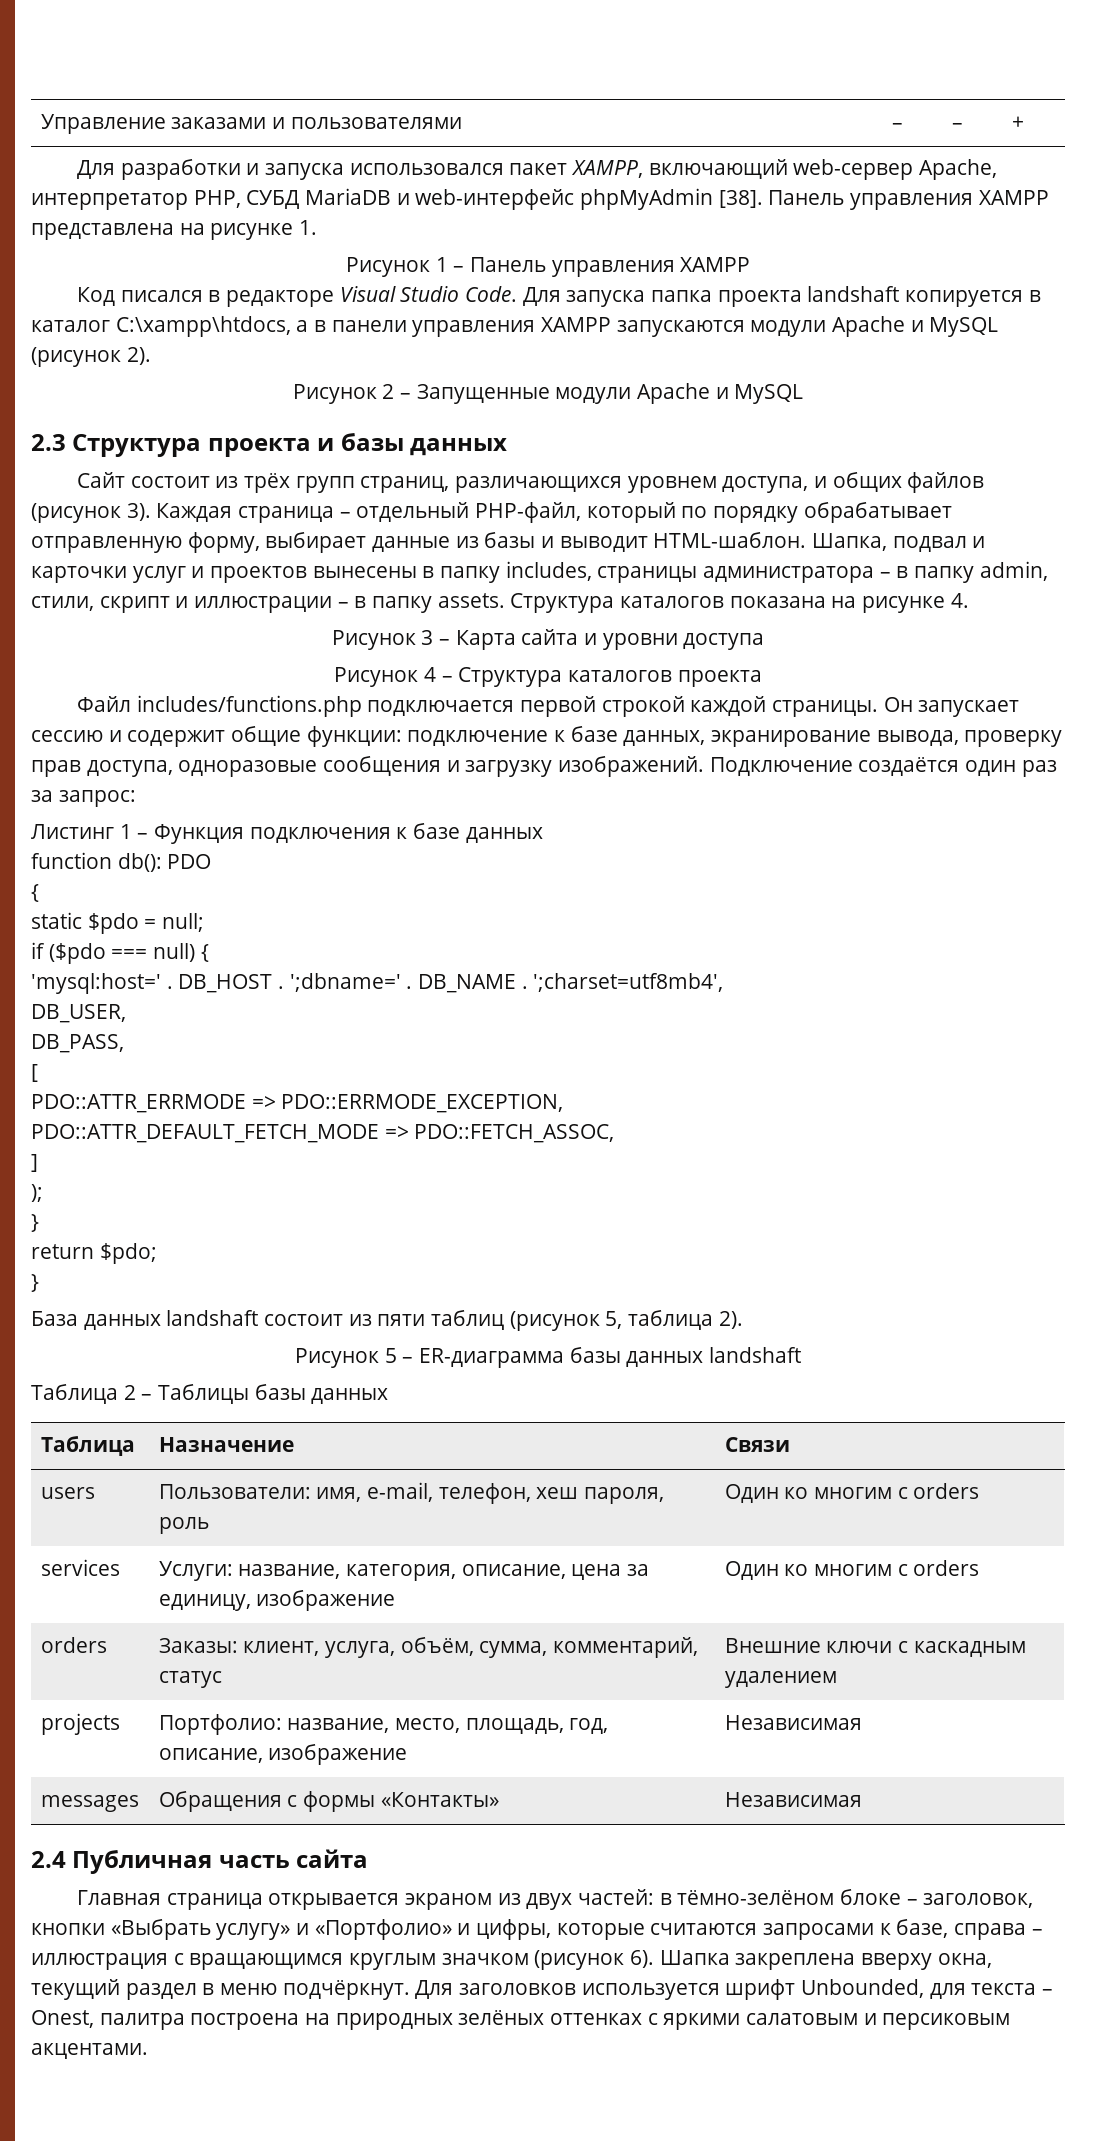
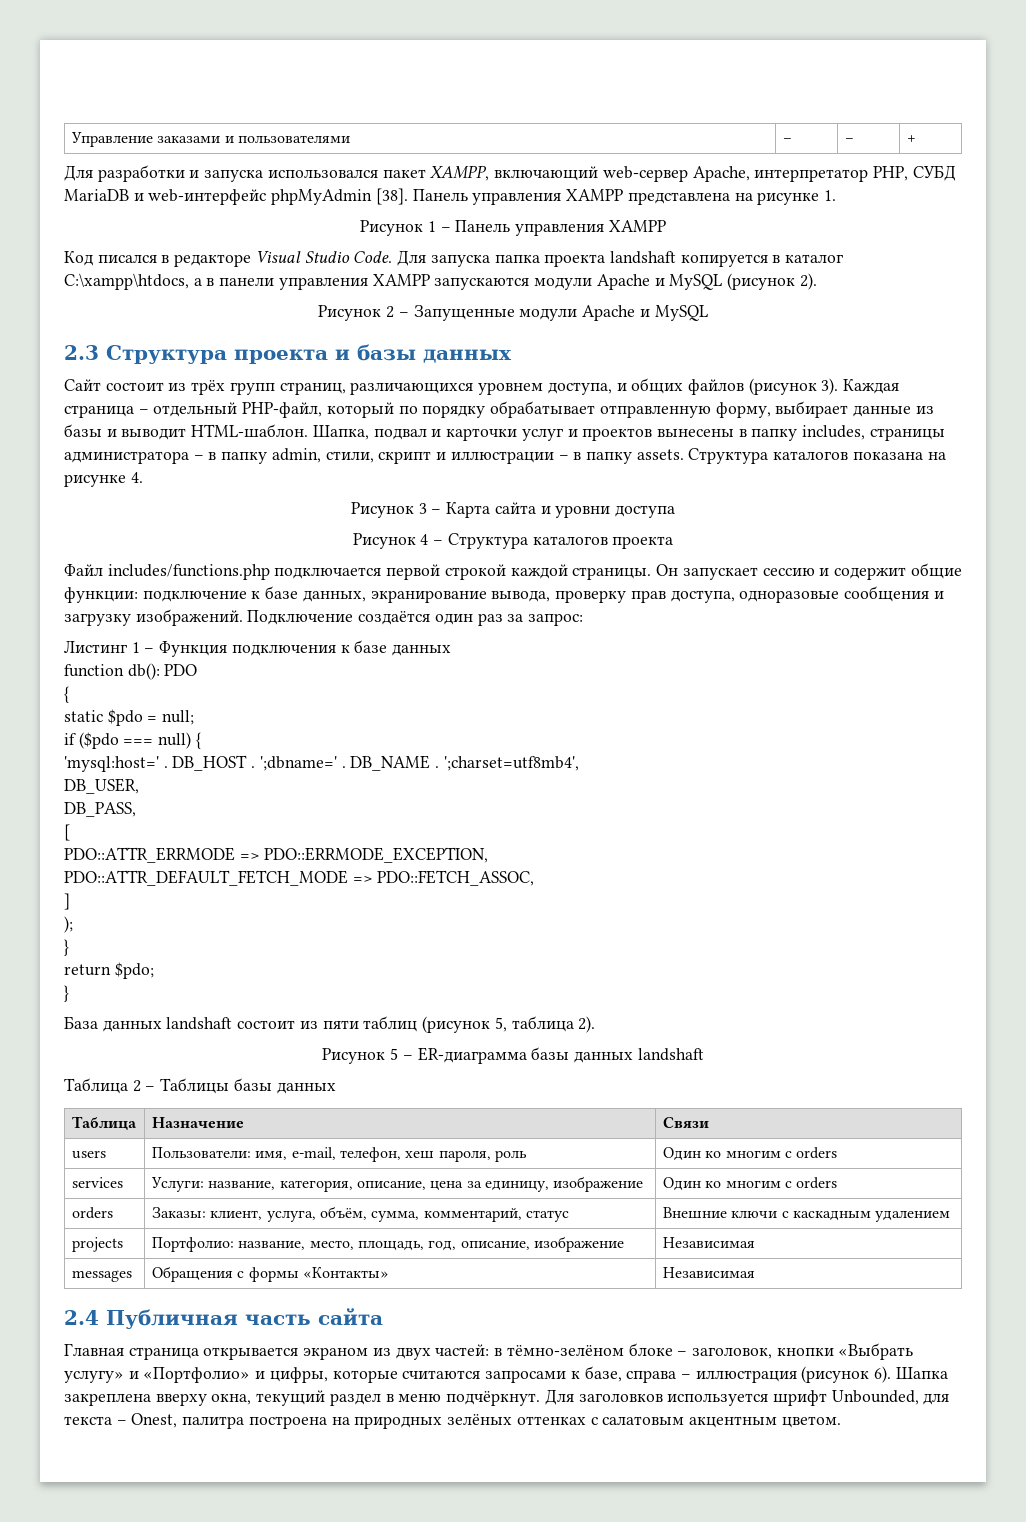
[173,1953,529,1970] с вращающимся круглым значком -> (797, 1376) none
[663,2013,1011,2030] [31,2043,148,2059] яркими салатовым и персиковым акцентами. -> [602,1416,841,1428] салатовым акцентным цветом.

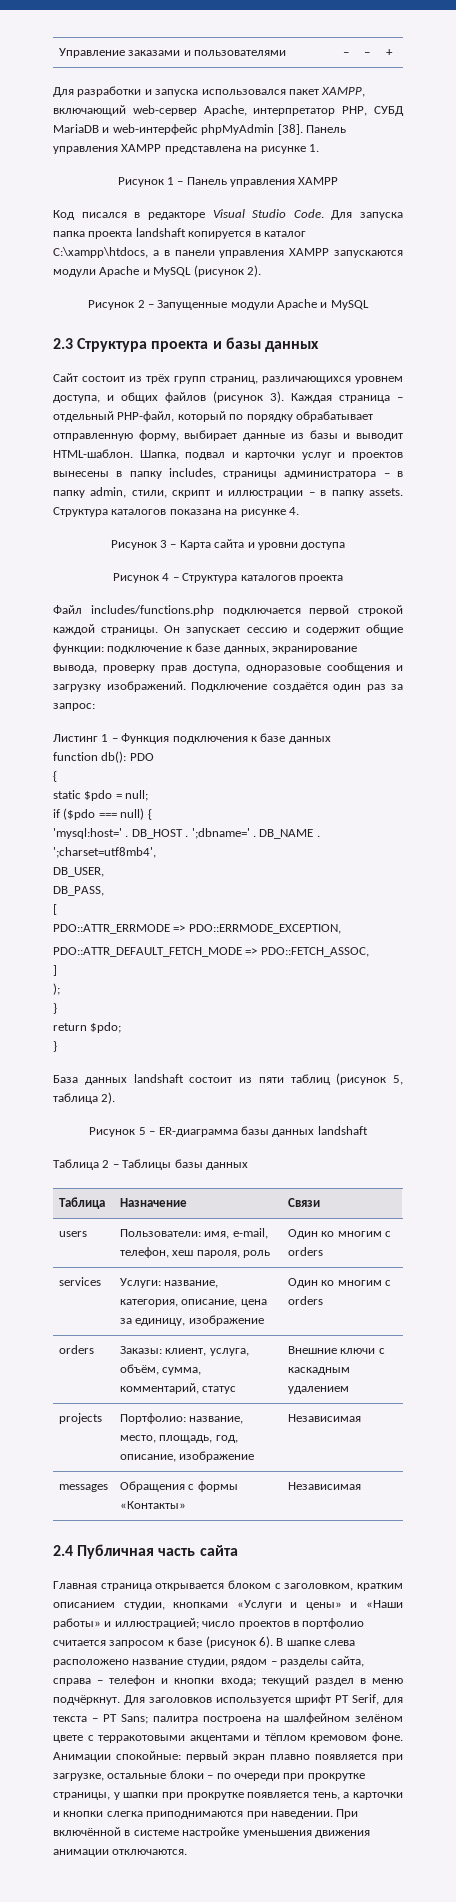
[303,1343,914,1360] [64,1366,948,1383] [64,1393,252,1406] экраном из двух частей: в тёмно-зелёном блоке – заголовок, кнопки «Выбрать услугу» и «Портфолио» и цифры, которые считаются запросами к базе, справа – иллюстрация (рисунок 6). Шапка закреплена вверху окна, -> [227,1580,403,1591] [53,1600,403,1610] [53,1618,365,1629] [53,1636,355,1648] [53,1656,365,1667] [53,1675,256,1686] блоком с заголовком, кратким описанием студии, кнопками «Услуги и цены» и «Наши работы» и иллюстрацией; число проектов в портфолио считается запросом к базе (рисунок 6). В шапке слева расположено название студии, рядом – разделы сайта, справа – телефон и кнопки входа;
[831,1390,919,1405] Unbounded, -> [335,1694,379,1705] PT Serif,
[131,1413,178,1428] Onest, -> [103,1714,148,1724] PT Sans;
[354,1414,841,1429] природных зелёных оттенках с салатовым акцентным цветом. -> [284,1713,403,1724] [53,1732,403,1743] [53,1751,403,1762] [53,1770,365,1781] [53,1792,403,1800] [53,1809,359,1819] [53,1827,370,1838] [53,1849,188,1857] шалфейном зелёном цвете с терракотовыми акцентами и тёплом кремовом фоне. Анимации спокойные: первый экран плавно появляется при загрузке, остальные блоки – по очереди при прокрутке страницы, у шапки при прокрутке появляется тень, а карточки и кнопки слегка приподнимаются при наведении. При включённой в системе настройке уменьшения движения анимации отключаются.

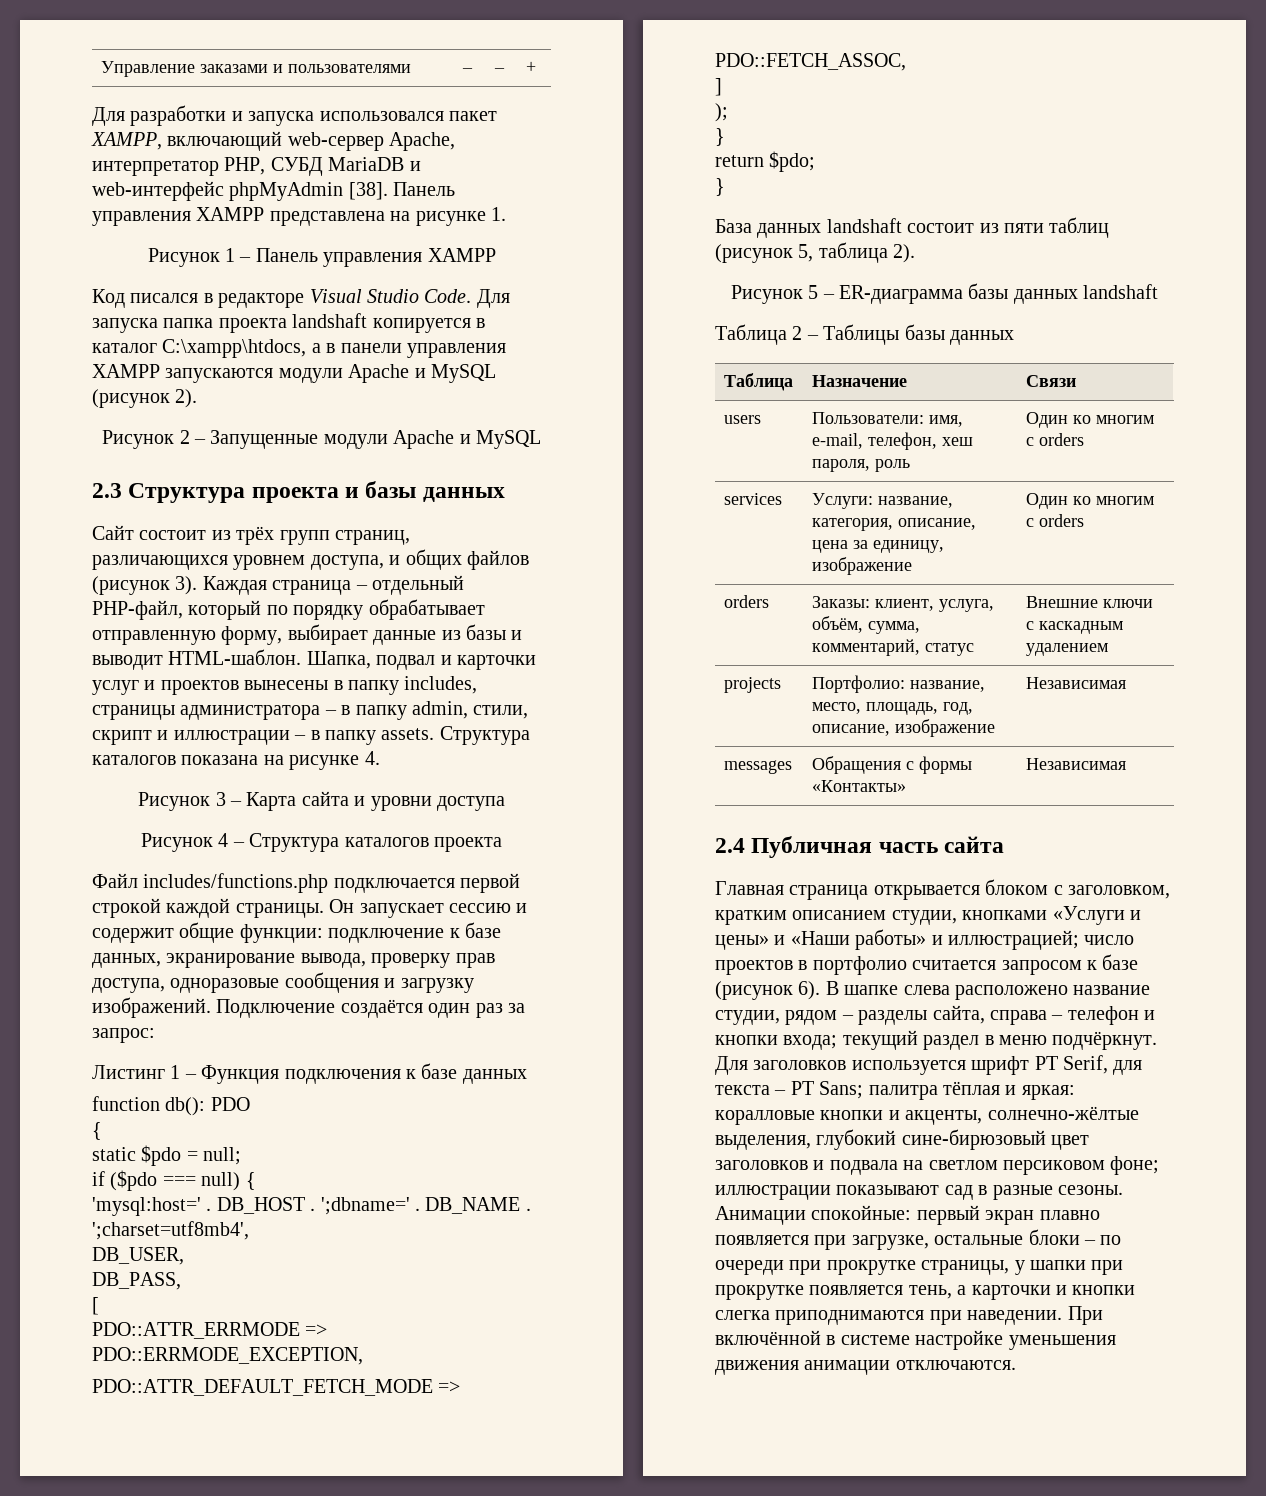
[203,1713,403,1724] [53,1732,403,1743] построена на шалфейном зелёном цвете с терракотовыми акцентами и тёплом кремовом фоне. -> [943,1081,1075,1100] [715,1106,1139,1125] [715,1129,1090,1150] [715,1156,1160,1175] [715,1185,1123,1200] тёплая и яркая: коралловые кнопки и акценты, солнечно-жёлтые выделения, глубокий сине-бирюзовый цвет заголовков и подвала на светлом персиковом фоне; иллюстрации показывают сад в разные сезоны.

